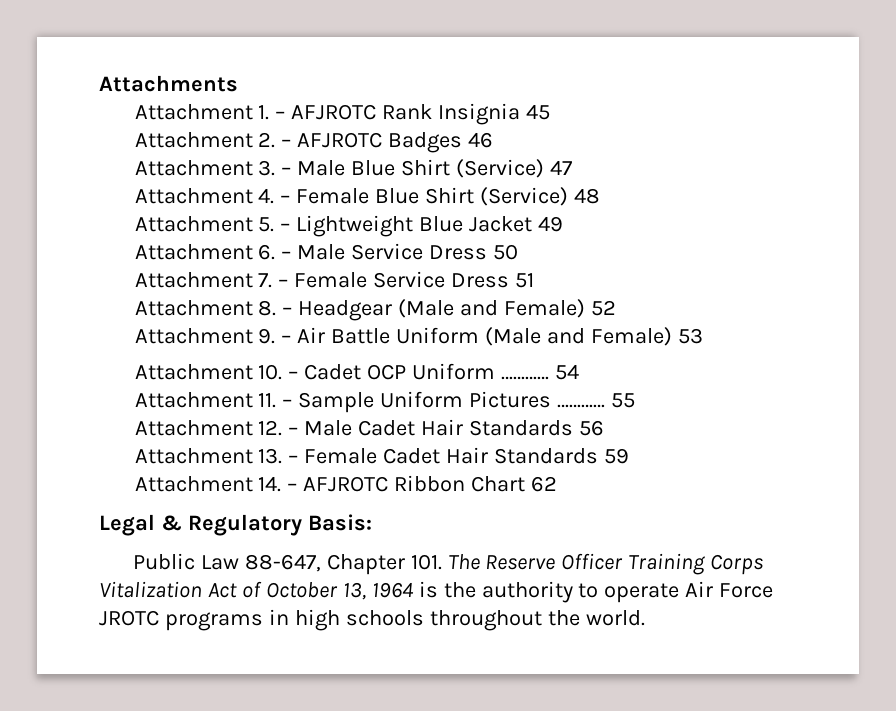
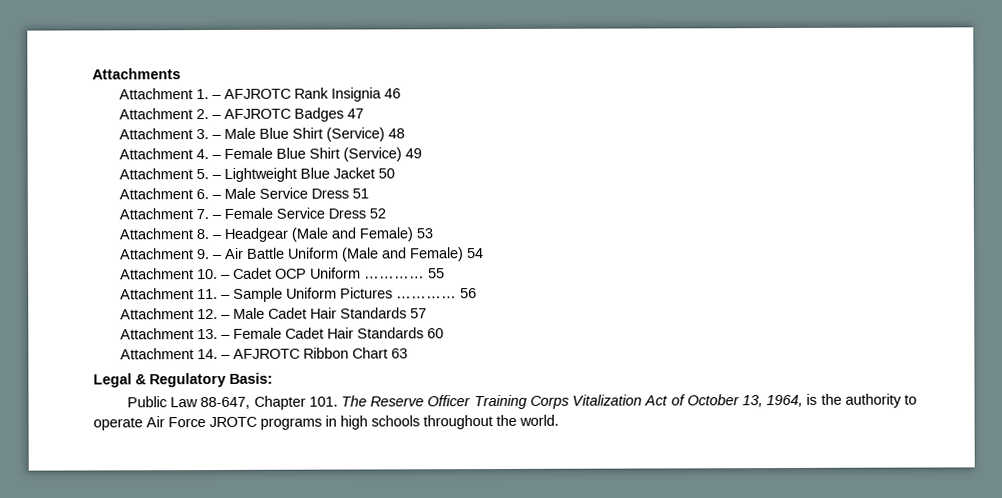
[526,104,551,120] 45 -> [383,88,401,99] 46
[468,132,494,148] 46 -> [346,108,364,119] 47
[550,160,573,175] 47 -> [387,128,405,139] 48
[574,188,601,204] 48 -> [404,148,422,159] 49
[538,216,564,232] 49 -> [377,168,395,179] 50
[493,244,519,260] 50 -> [351,188,369,199] 51
[515,273,535,288] 51 -> [368,208,386,219] 52
[591,300,617,316] 52 -> [415,228,433,239] 53
[677,328,703,344] 53 -> [465,248,484,259] 54
[555,364,580,380] 54 -> [427,268,445,279] 55
[611,393,636,408] 55 -> [459,288,477,299] 56
[579,420,605,436] 56 -> [409,308,427,319] 57
[604,448,630,464] 59 -> [426,328,444,339] 60
[531,476,558,492] 62 -> [390,348,408,359] 63
[371,582,414,598] 1964 -> [766,394,804,408] 1964,

